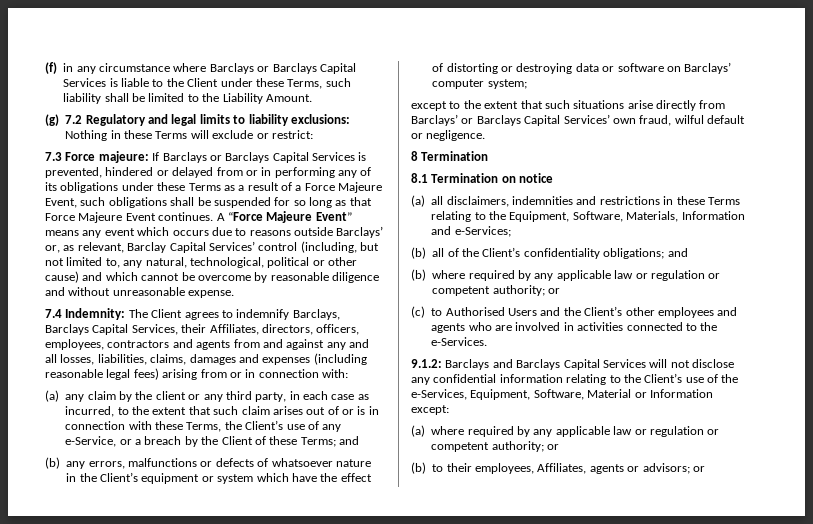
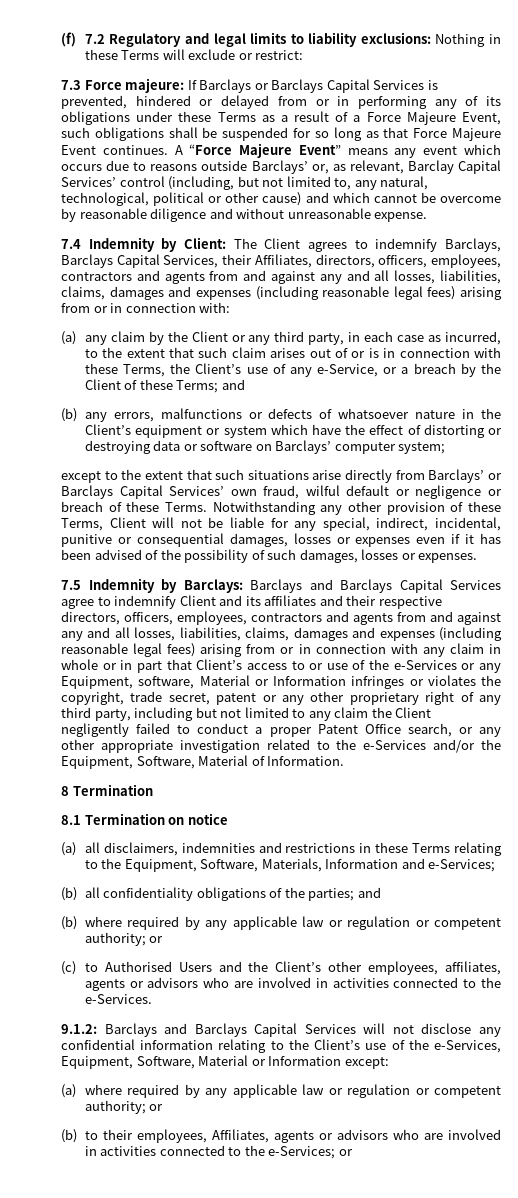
[63,63,356,74] [63,78,351,89] [63,93,312,104] [45,114,59,126] in any circumstance where Barclays or Barclays Capital Services is liable to the Client under these Terms, such liability shall be limited to the Liability Amount. // (g) -> (76, 39) none
[65,308,126,320] Indemnity: -> [88,237,226,252] Indemnity by Client:
[155,391,186,400] client -> [191,331,228,342] Client
[426,130,486,141] negligence. -> [415,485,502,499] [61,501,502,515] [61,517,501,531] [61,533,501,547] [61,549,478,563] [61,578,501,593] [61,595,442,609] [61,611,501,625] [61,627,502,641] [61,643,501,657] [61,659,502,673] [61,675,501,689] [61,691,501,705] [61,707,432,721] [61,723,502,737] [61,739,501,753] [61,755,345,769] negligence or breach of these Terms. Notwithstanding any other provision of these Terms, Client will not be liable for any special, indirect, incidental, punitive or consequential damages, losses or expenses even if it has been advised of the possibility of such damages, losses or expenses. // 7.5 Indemnity by Barclays: Barclays and Barclays Capital Services agree to indemnify Client and its affiliates and their respective directors, officers, employees, contractors and agents from and against any and all losses, liabilities, claims, damages and expenses (including reasonable legal fees) arising from or in connection with any claim in whole or in part that Client’s access to or use of the e-Services or any Equipment, software, Material or Information infringes or violates the copyright, trade secret, patent or any other proprietary right of any third party, including but not limited to any claim the Client negligently failed to conduct a proper Patent Office search, or any other appropriate investigation related to the e-Services and/or the Equipment, Software, Material of Information.
[447,247,665,259] of the Client’s confidentiality obligations; -> [103,887,355,901] confidentiality obligations of the parties;
[657,307,738,318] [431,323,466,333] employees and agents -> [368,961,502,975] [84,977,199,991] employees, affiliates, agents or advisors
[642,463,690,474] advisors; -> [336,1129,502,1140] [84,1145,336,1159] advisors who are involved in activities connected to the e-Services;

